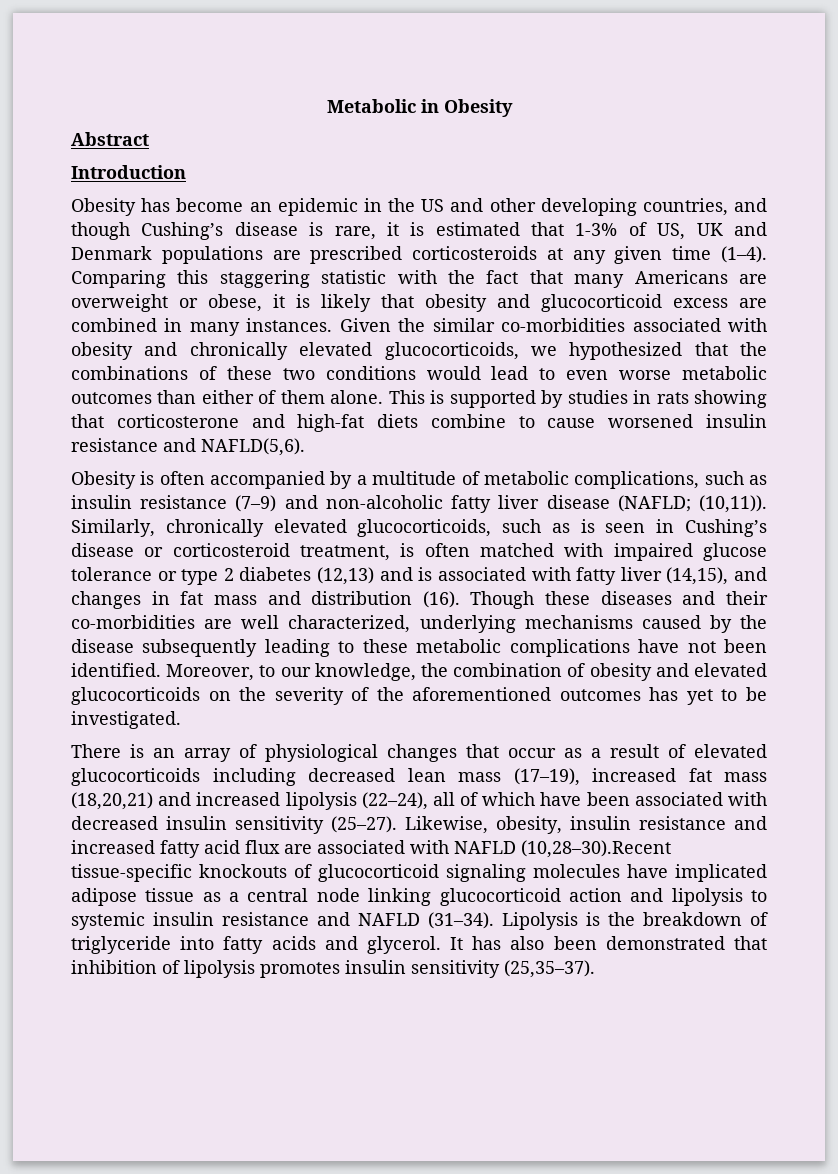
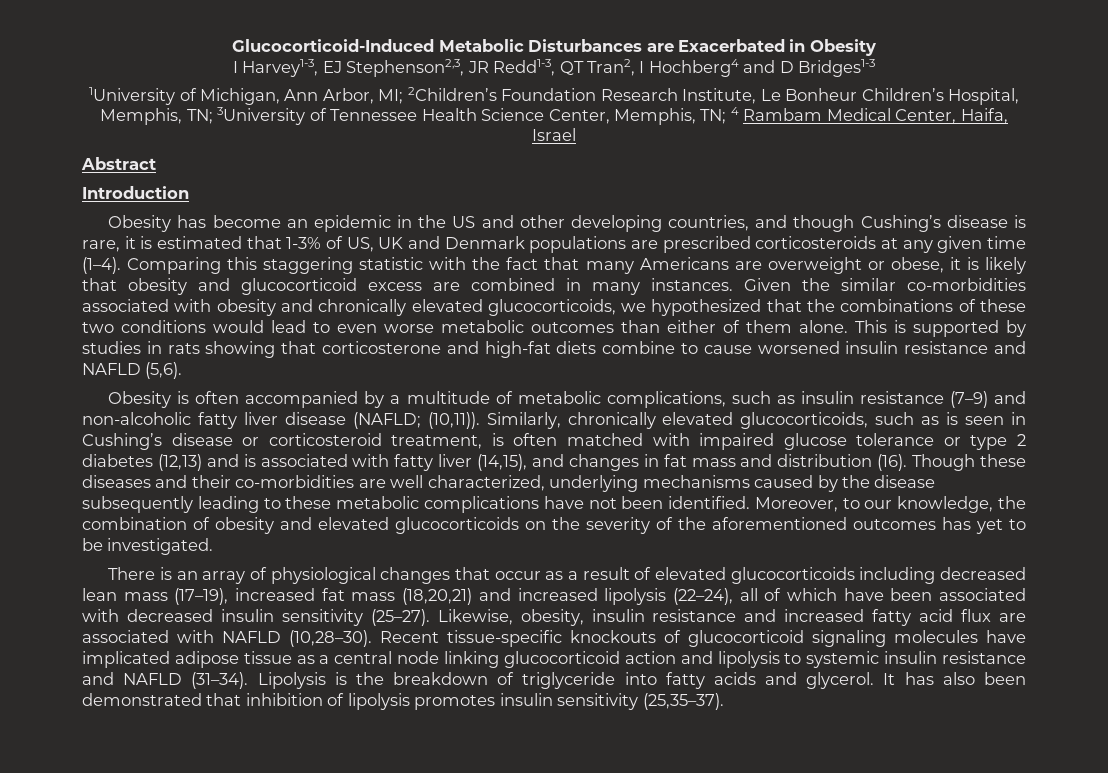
[326,99,513,117] Metabolic in Obesity -> [232,39,876,56] [232,59,876,77] [89,87,1019,105] [100,107,1008,125] [532,128,576,141] Glucocorticoid-Induced Metabolic Disturbances are Exacerbated in Obesity // I Harvey1-3, EJ Stephenson2,3, JR Redd1-3, QT Tran2, I Hochberg4 and D Bridges1-3 // 1University of Michigan, Ann Arbor, MI; 2Children’s Foundation Research Institute, Le Bonheur Children’s Hospital, Memphis, TN; 3University of Tennessee Health Science Center, Memphis, TN; 4 Rambam Medical Center, Haifa, Israel
[201,438,305,456] NAFLD(5,6). -> [82,362,183,379] NAFLD (5,6).
[521,840,671,858] (10,28–30).Recent -> [289,630,439,647] (10,28–30). Recent

